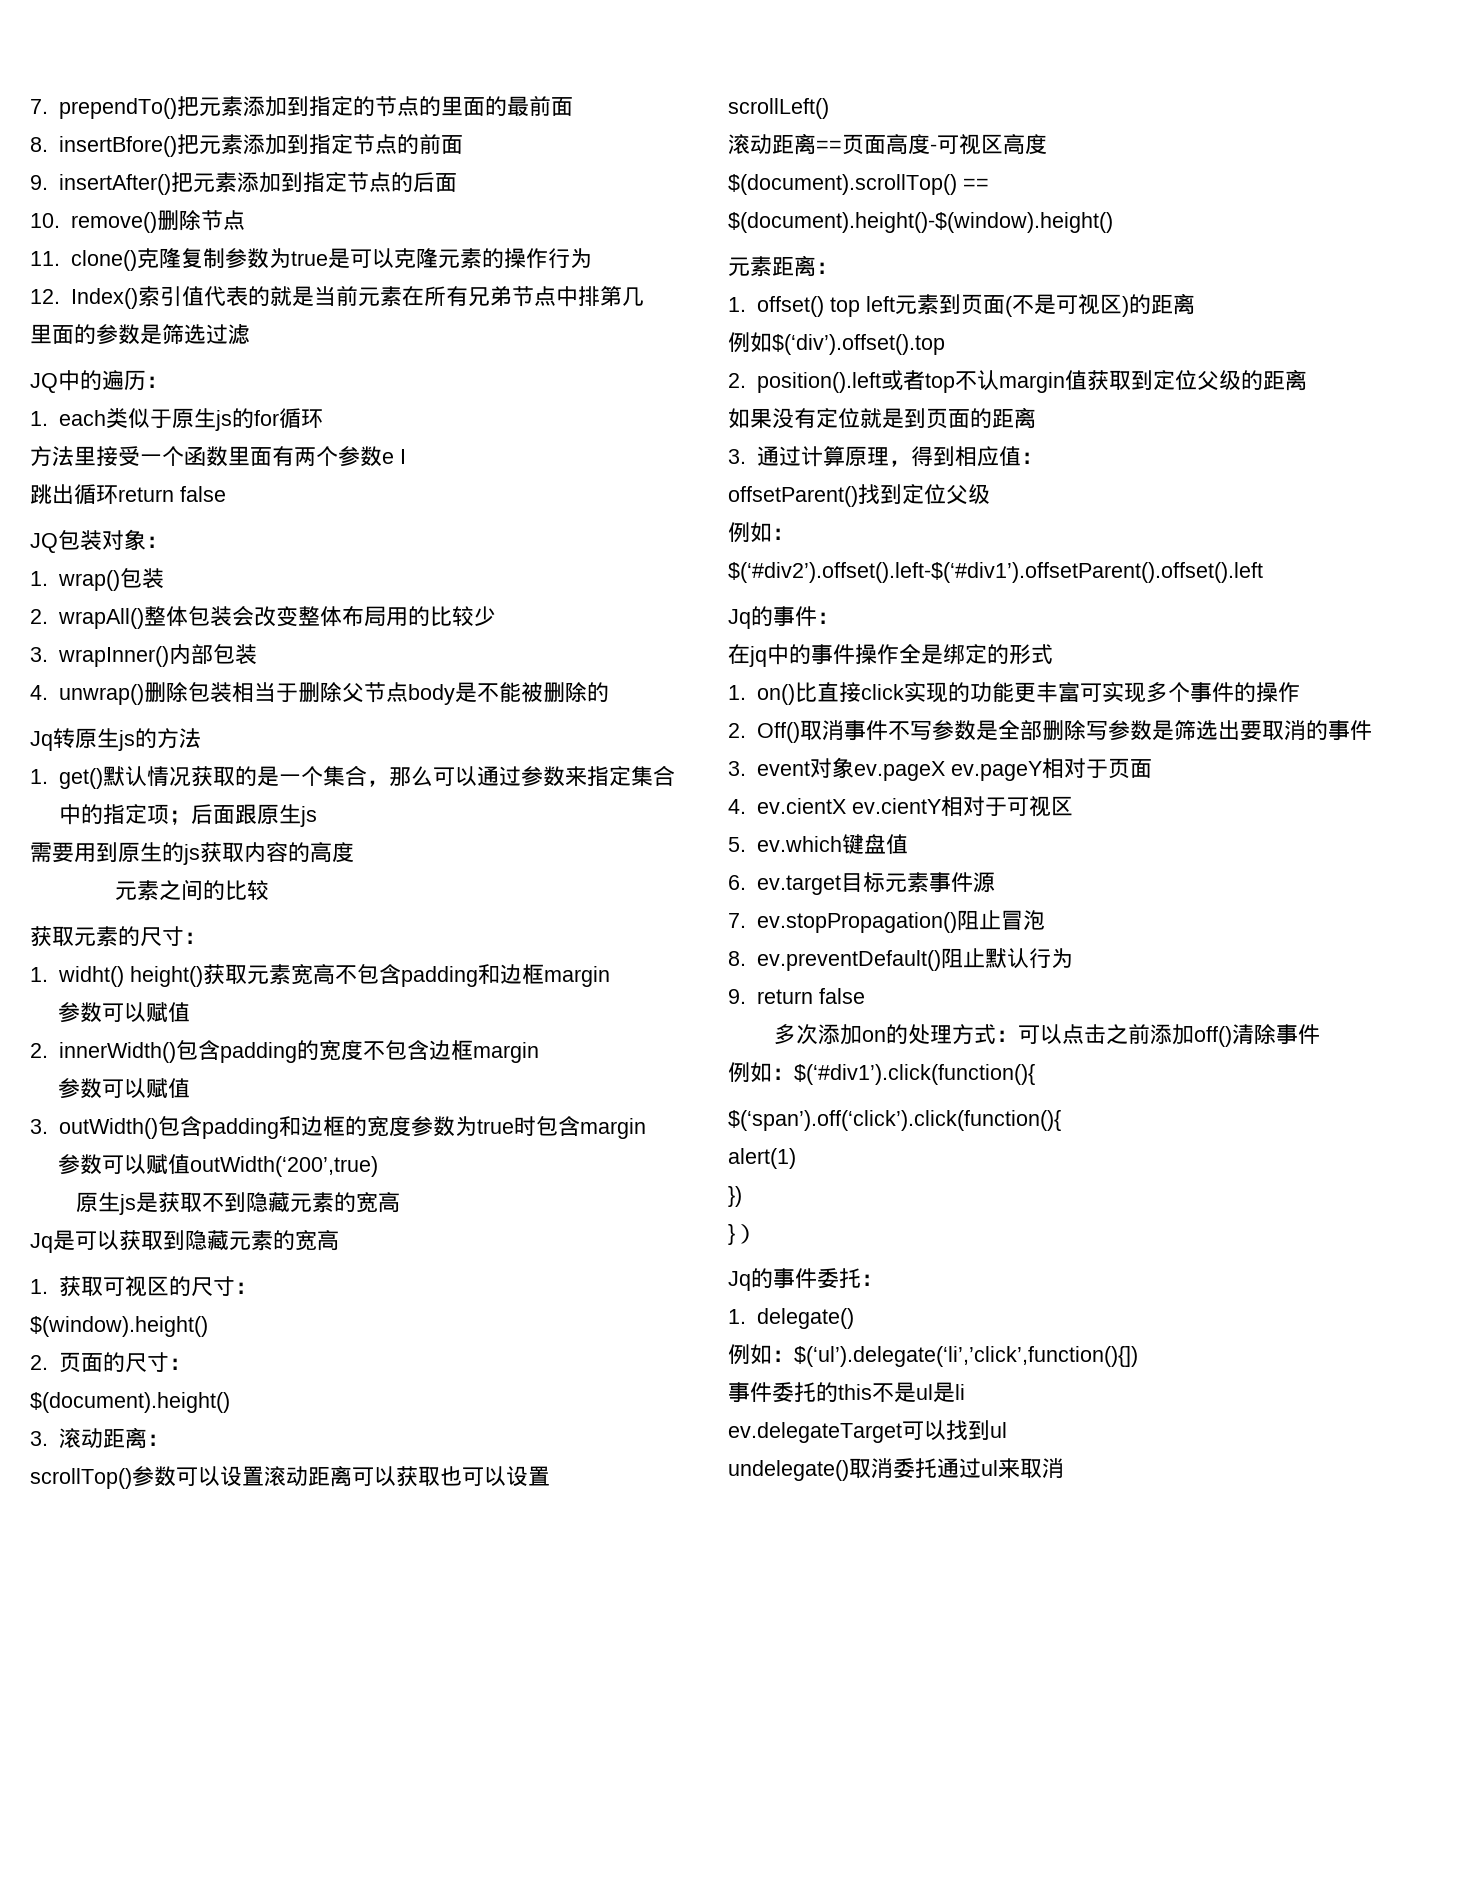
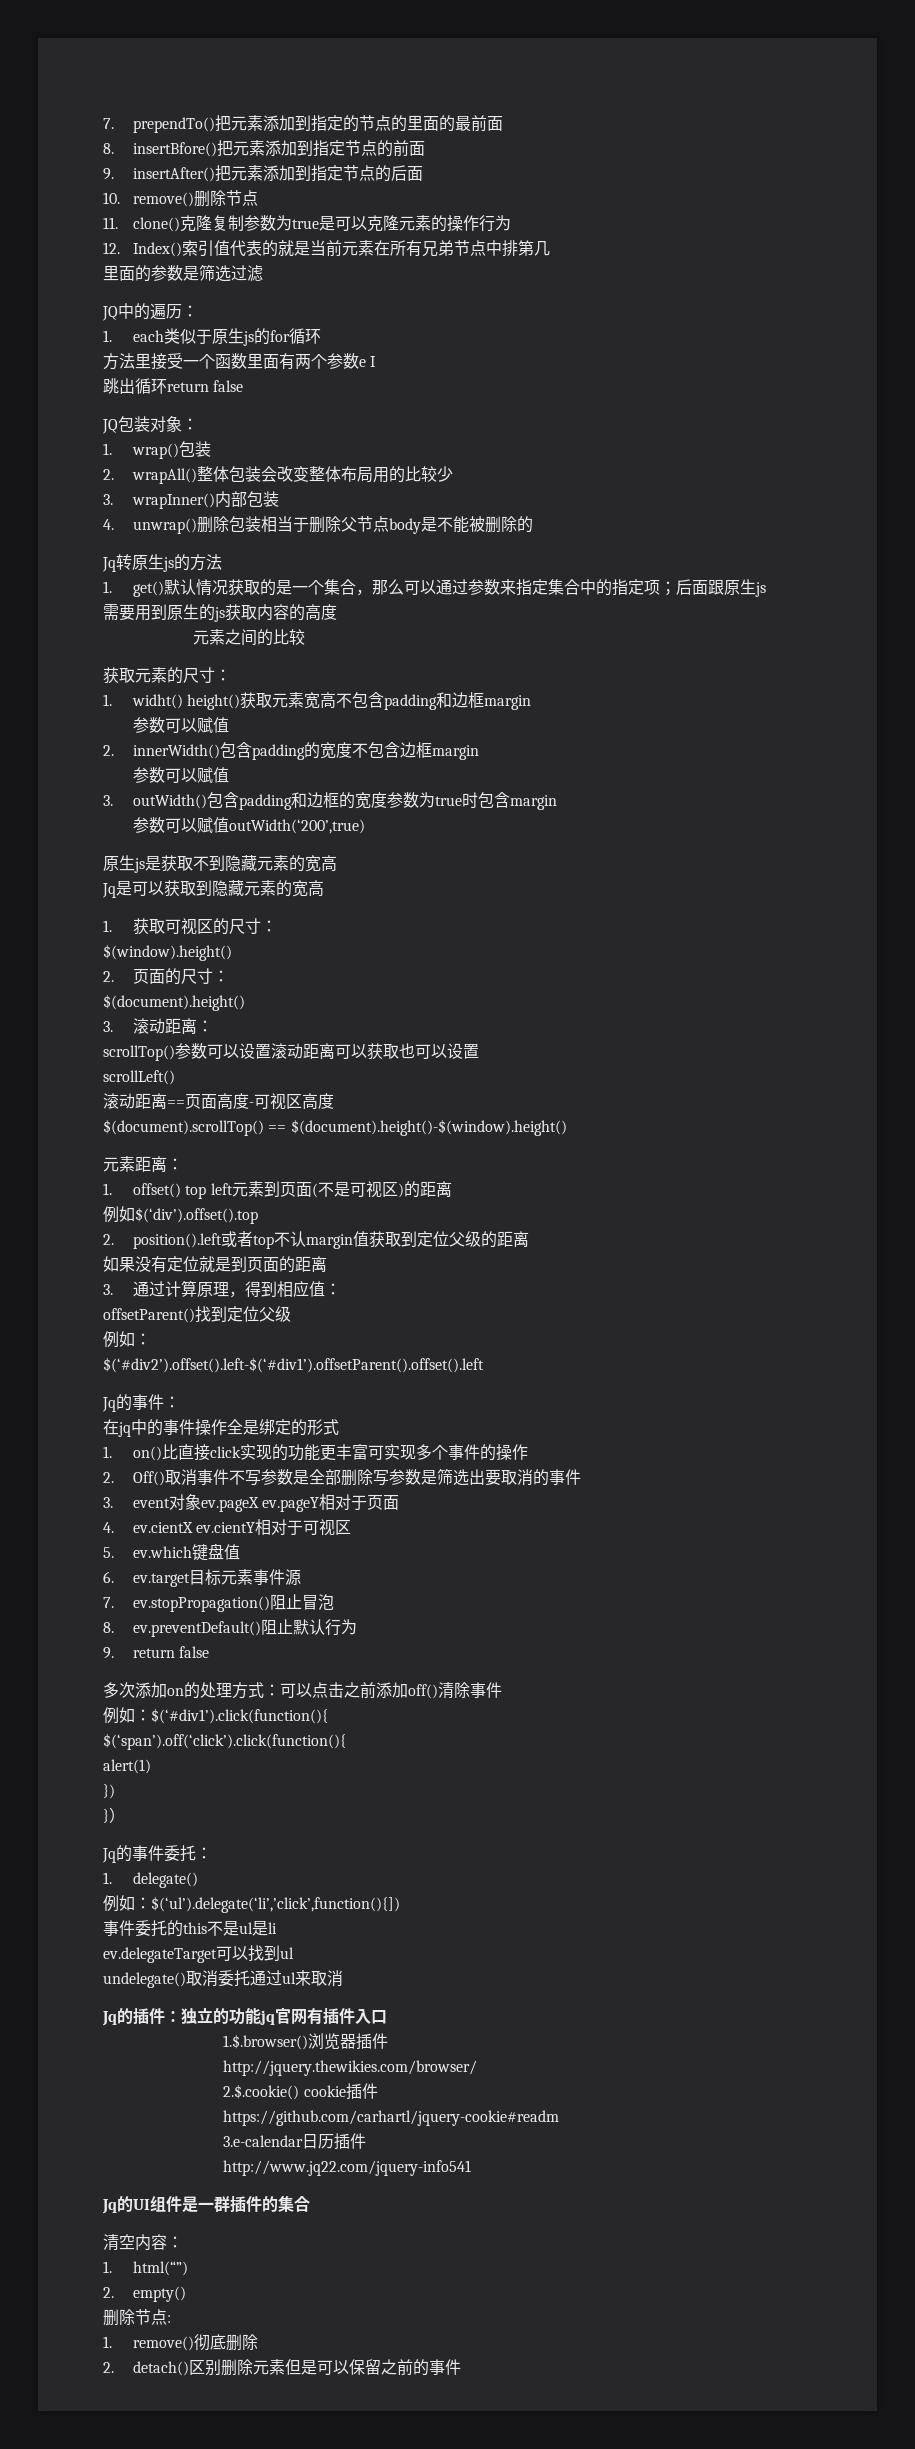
(1064, 1468) none -> [102,2007,387,2026] [223,2033,389,2050] [223,2060,478,2076] [223,2083,378,2100] [223,2110,560,2126] [223,2133,367,2150] [223,2160,472,2176] [102,2195,310,2214] [103,2234,183,2251] [103,2261,189,2276] [103,2286,187,2302] [103,2309,171,2326] [103,2334,259,2351] [103,2359,462,2376] // Jq的插件：独立的功能jq官网有插件入口 // 1.$.browser()浏览器插件 // http://jquery.thewikies.com/browser/ // 2.$.cookie() cookie插件 // https://github.com/carhartl/jquery-cookie#readm // 3.e-calendar日历插件 // http://www.jq22.com/jquery-info541 // Jq的UI组件是一群插件的集合 // 清空内容： // 1. html(“”) // 2. empty() // 删除节点: // 1. remove()彻底删除 // 2. detach()区别删除元素但是可以保留之前的事件

